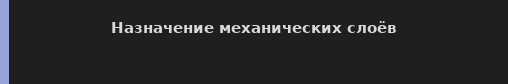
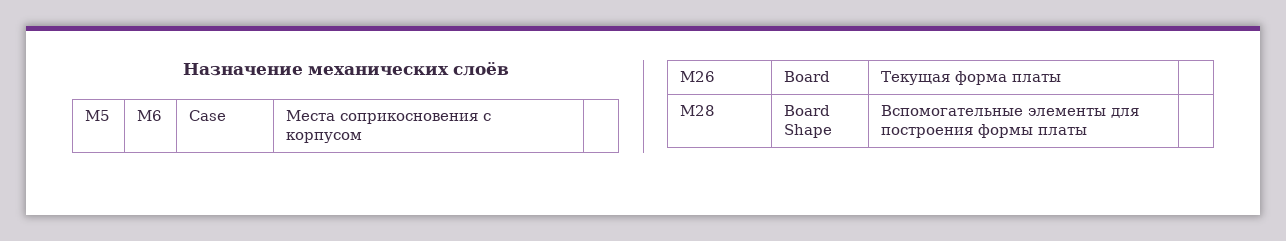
(397, 27) none -> [85,110,111,121] [137,110,163,121] [189,110,227,121] [286,110,492,124] [286,132,363,143] [680,71,716,82] [784,71,831,82] [881,71,1062,85] [680,105,716,116] [784,105,831,116] [784,124,833,138] [881,105,1140,118] [881,124,1088,138] // M5 | M6 | Case | Места соприкосновения с корпусом | // M26 | Board | Текущая форма платы | // M28 | Board Shape | Вспомогательные элементы для построения формы платы |

